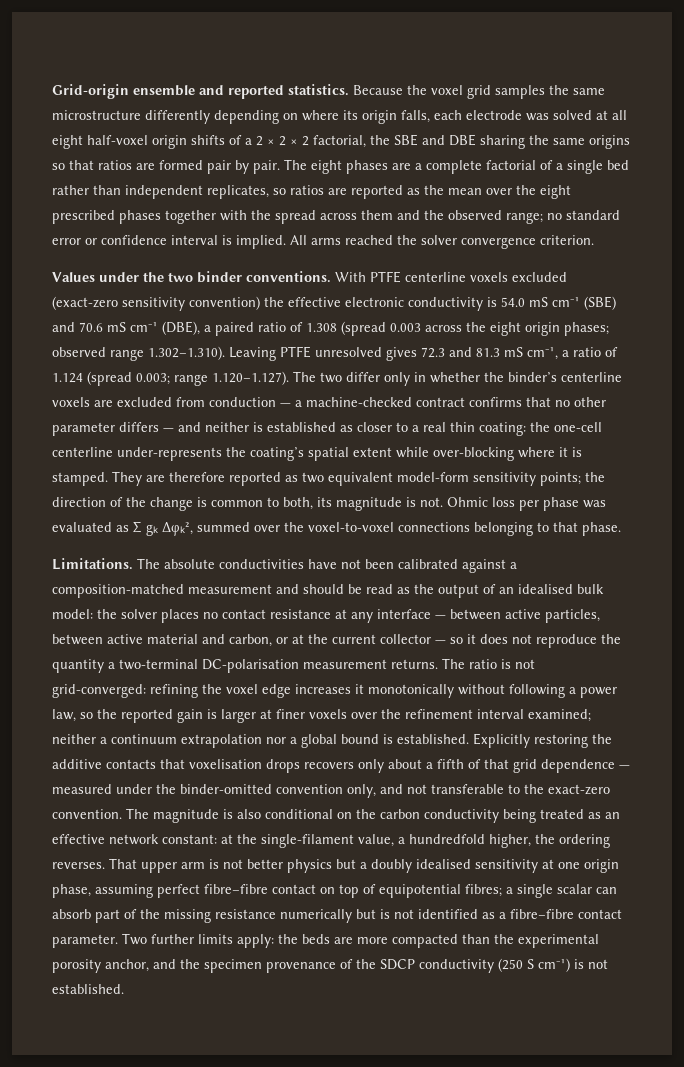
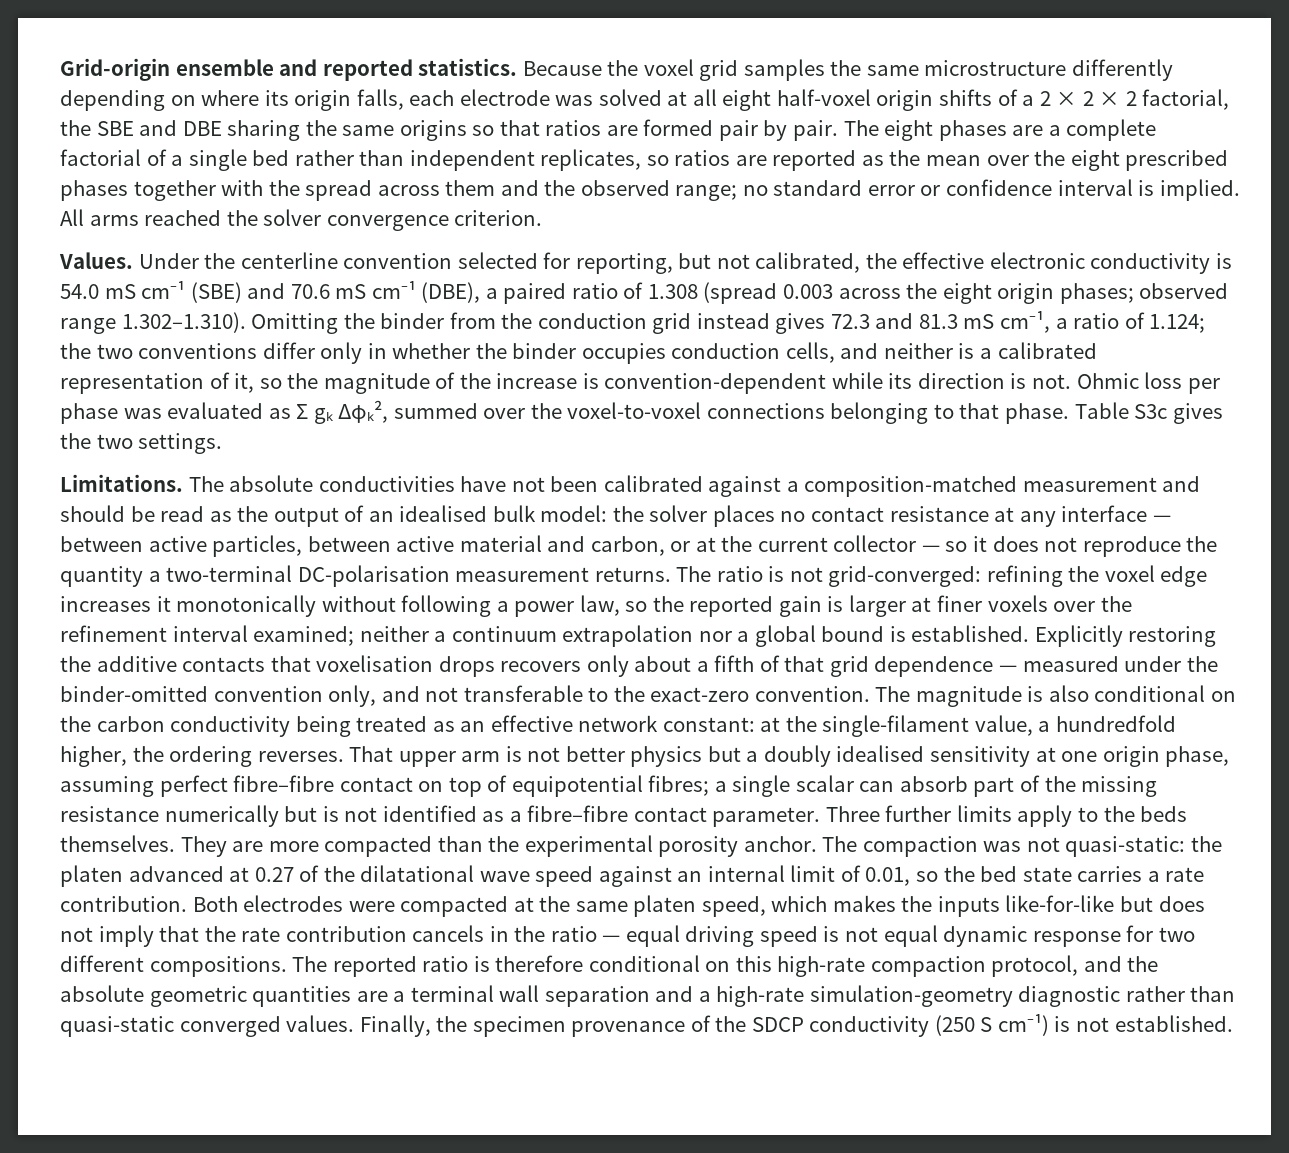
[52,271,567,283] [52,296,260,311] Values under the two binder conventions. With PTFE centerline voxels excluded (exact-zero sensitivity convention) -> [59,252,861,274] Values. Under the centerline convention selected for reporting, but not calibrated,
[229,346,382,361] Leaving PTFE unresolved -> [251,312,770,334] Omitting the binder from the conduction grid instead
[52,371,342,386] 1.124 (spread 0.003; range 1.120–1.127). The two -> [1149,314,1206,333] [60,343,258,359] 1.124; the two conventions
[508,372,622,382] [52,397,606,407] [52,422,602,436] [52,447,582,461] [52,471,605,486] [52,497,402,511] binder’s centerline voxels are excluded from conduction — a machine-checked contract confirms that no other parameter differs — and neither is established as closer to a real thin coating: the one-cell centerline under-represents the coating’s spatial extent while over-blocking where it is stamped. They are therefore reported as two equivalent model-form sensitivity points; the direction of the change is common to both, its magnitude -> [512,342,1097,364] [60,372,1005,394] binder occupies conduction cells, and neither is a calibrated representation of it, so the magnitude of the increase is convention-dependent while its direction
(621, 529) none -> [1074,402,1223,424] [60,433,223,454] Table S3c gives the two settings.
[122,933,147,945] Two -> [825,806,880,822] Three
[237,934,330,948] apply: the beds -> [1017,805,1188,827] [60,835,227,857] apply to the beds themselves. They
[105,959,176,972] anchor, and -> [743,836,1223,857] [60,865,1205,887] [60,895,1205,917] [60,925,1195,947] [60,955,1159,977] [60,985,1236,1007] [60,1015,431,1037] anchor. The compaction was not quasi-static: the platen advanced at 0.27 of the dilatational wave speed against an internal limit of 0.01, so the bed state carries a rate contribution. Both electrodes were compacted at the same platen speed, which makes the inputs like-for-like but does not imply that the rate contribution cancels in the ratio — equal driving speed is not equal dynamic response for two different compositions. The reported ratio is therefore conditional on this high-rate compaction protocol, and the absolute geometric quantities are a terminal wall separation and a high-rate simulation-geometry diagnostic rather than quasi-static converged values. Finally,

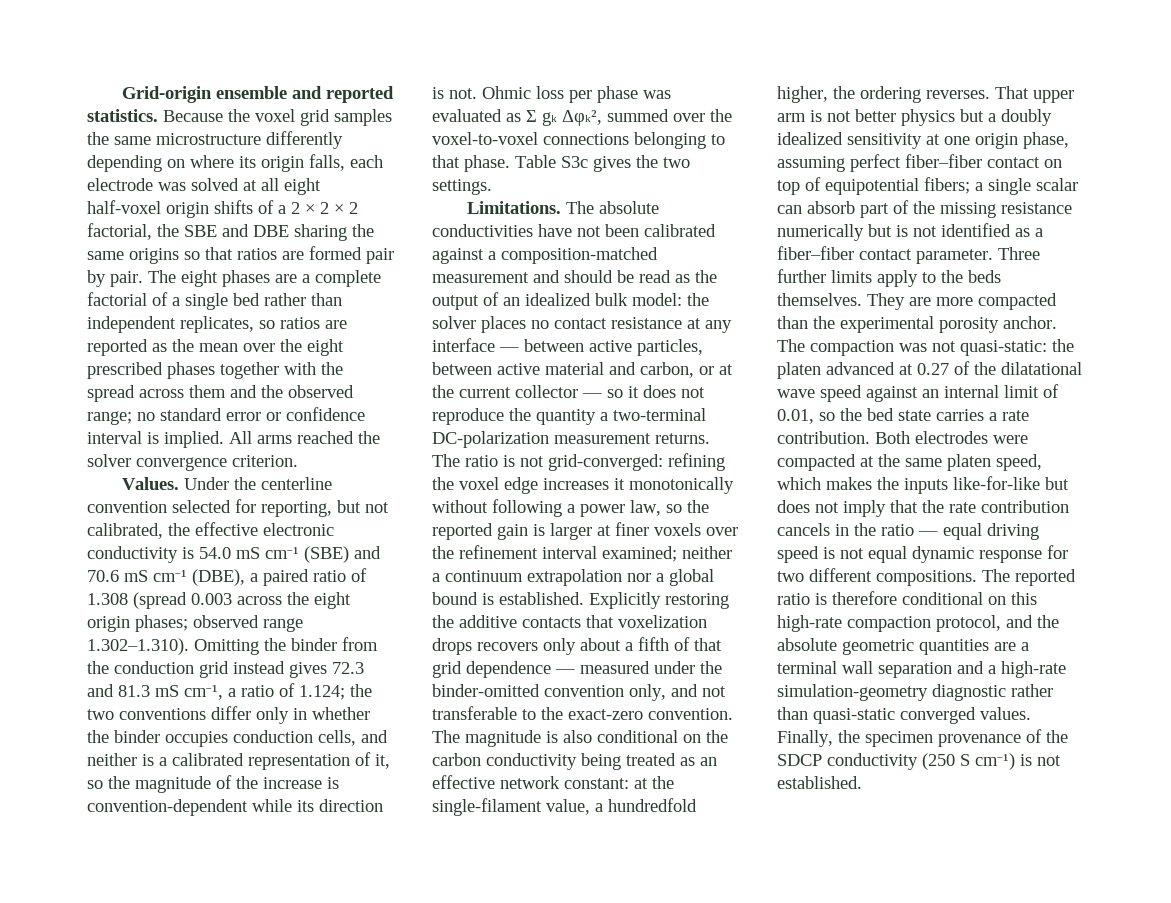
[399,505,488,522] idealised -> [525,293,591,306] idealized
[297,565,450,587] DC-polarisation -> [432,431,549,448] DC-polarization
[316,655,434,672] voxelisation -> [618,615,707,628] voxelization
[836,745,925,762] idealised -> [777,132,843,145] idealized
[233,775,335,792] fibre–fibre -> [905,154,982,168] fiber–fiber
[648,775,710,796] fibres; -> [924,177,970,194] fibers;
[527,805,629,822] fibre–fibre -> [777,246,854,260] fiber–fiber

